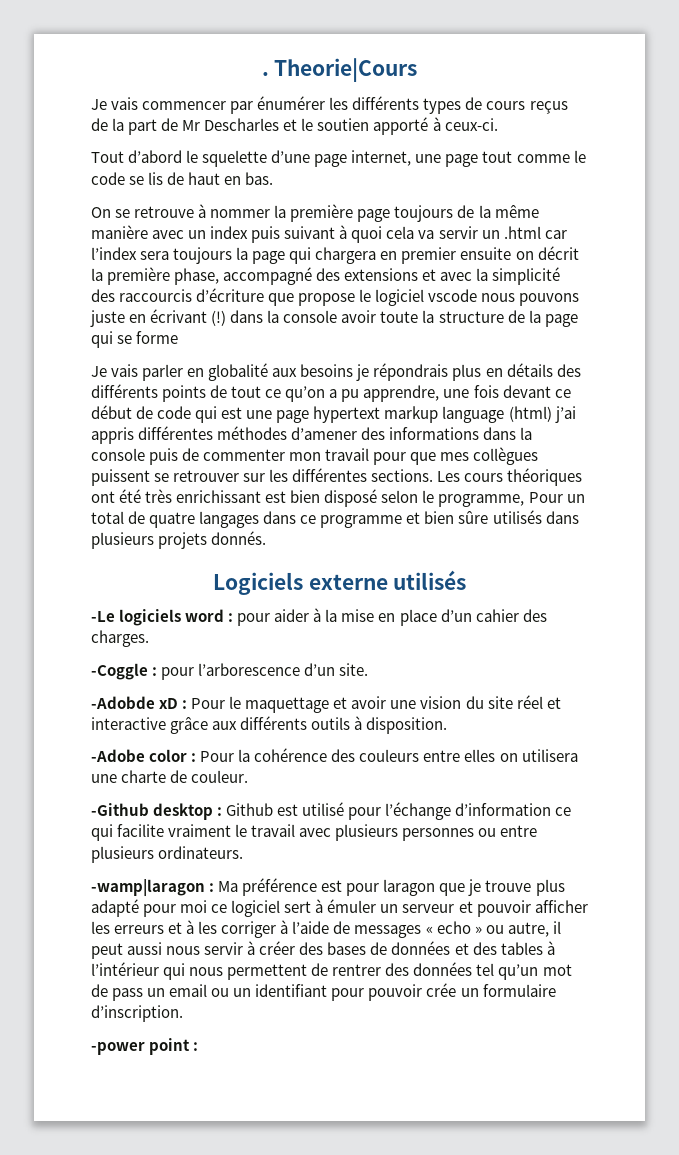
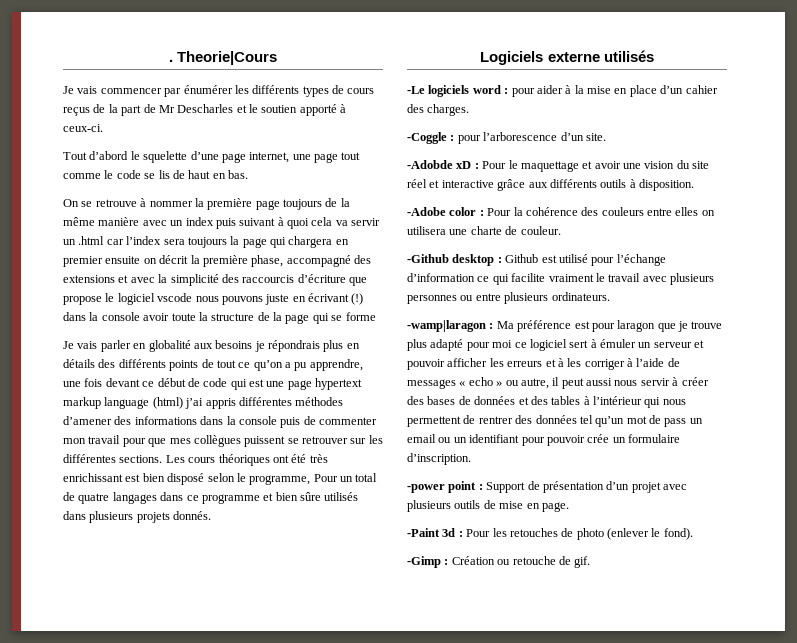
(199, 1046) none -> [486,481,687,493] [407,500,569,512] [407,528,693,540] [407,556,591,568] Support de présentation d’un projet avec plusieurs outils de mise en page. // -Paint 3d : Pour les retouches de photo (enlever le fond). // -Gimp : Création ou retouche de gif.

